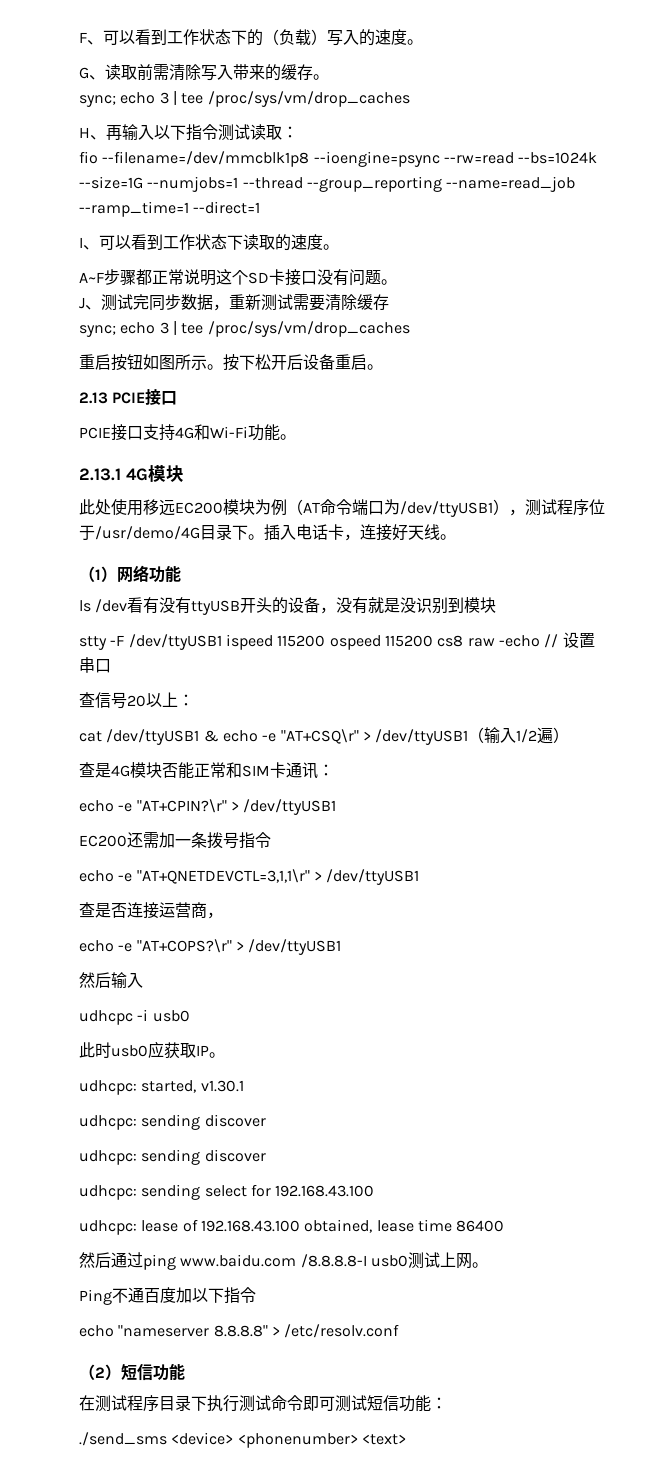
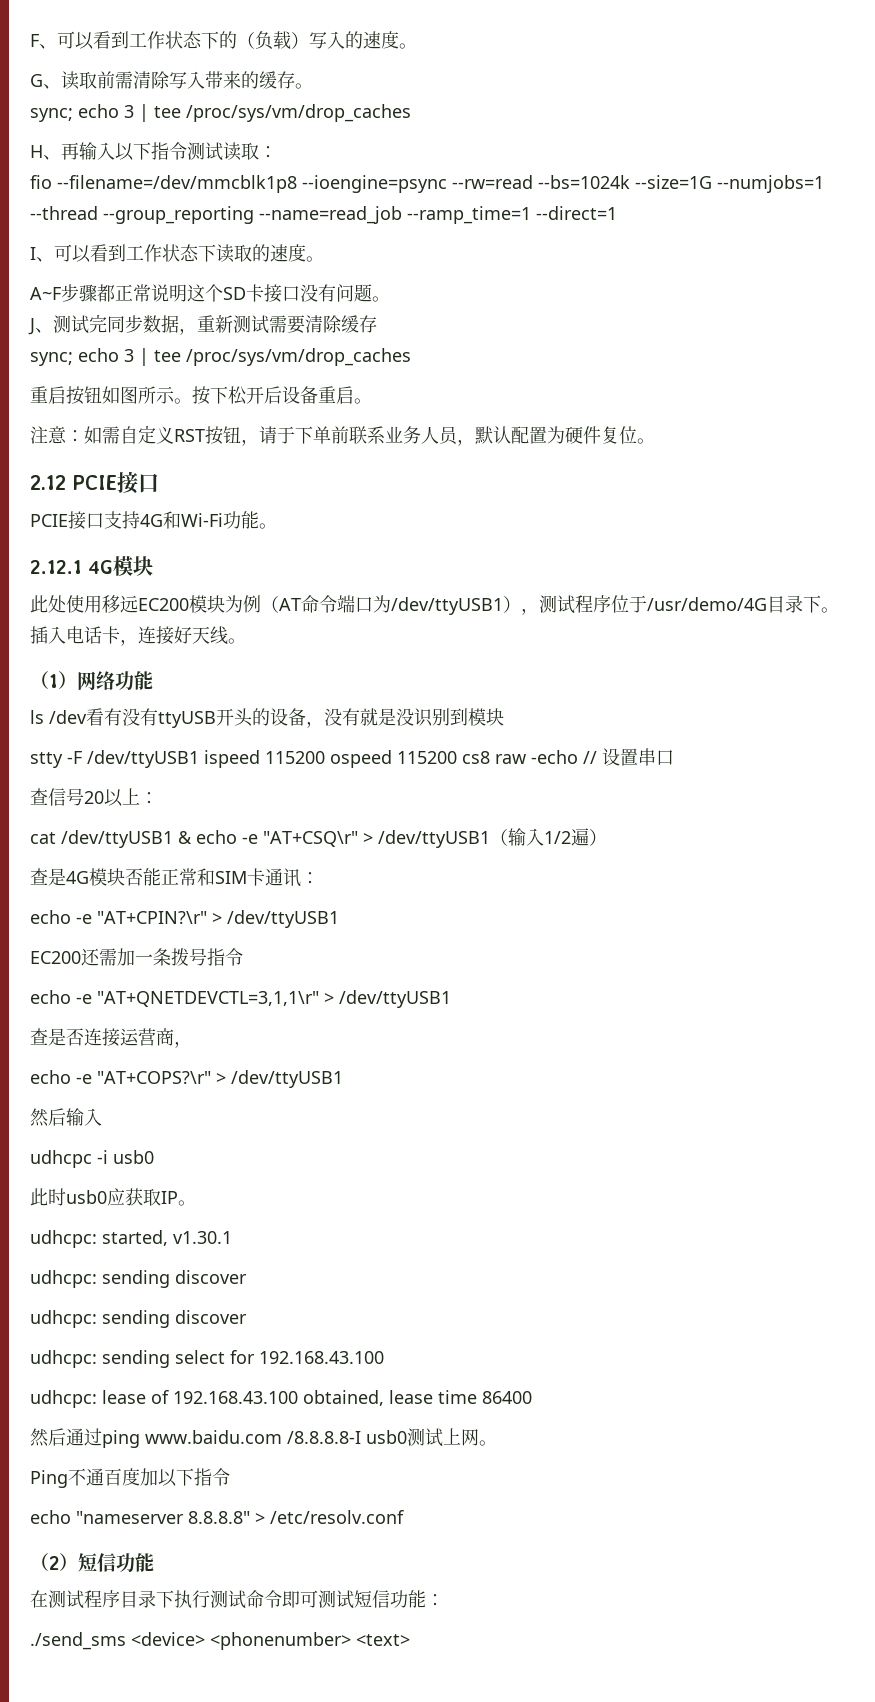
[79,392,108,404] 2.13 -> [30,425,655,446] [30,475,66,490] 注意：如需自定义RST按钮，请于下单前联系业务人员，默认配置为硬件复位。 // 2.12
[79,468,121,481] 2.13.1 -> [30,560,82,574] 2.12.1

